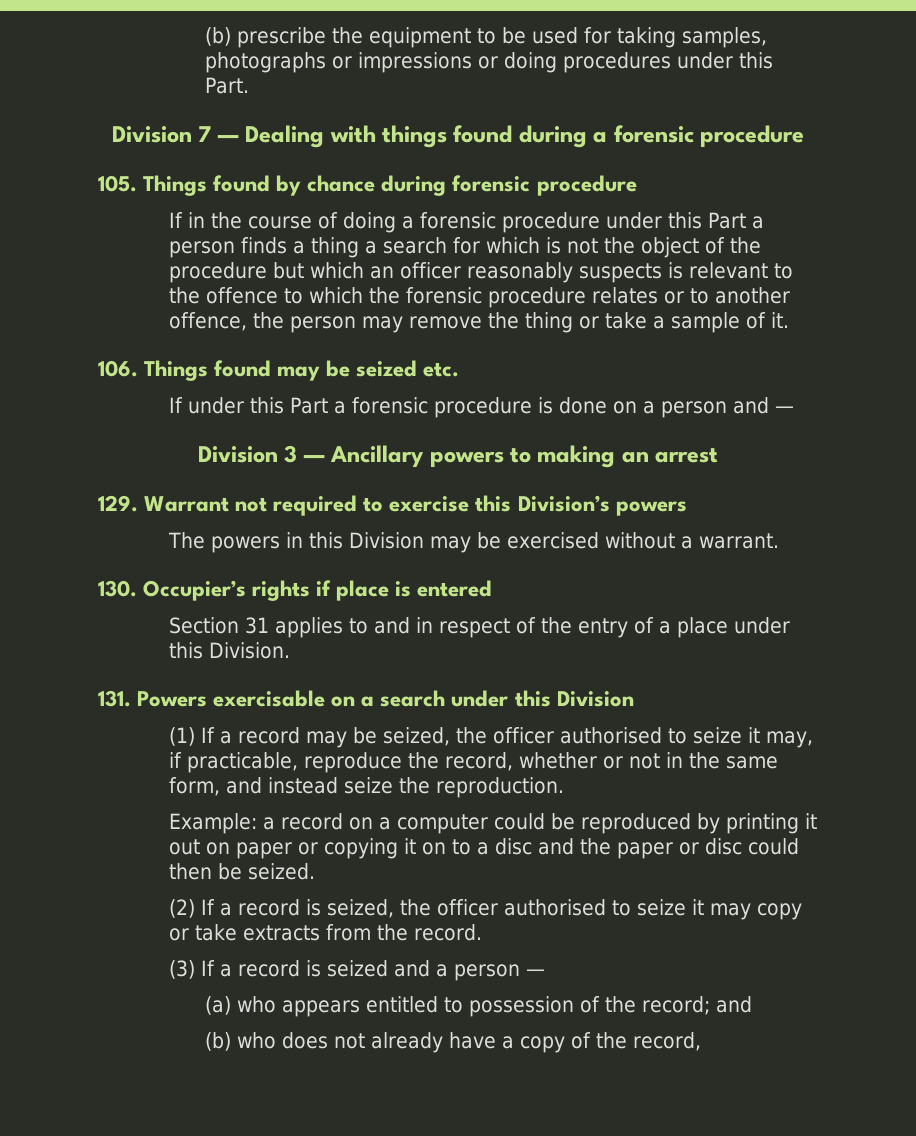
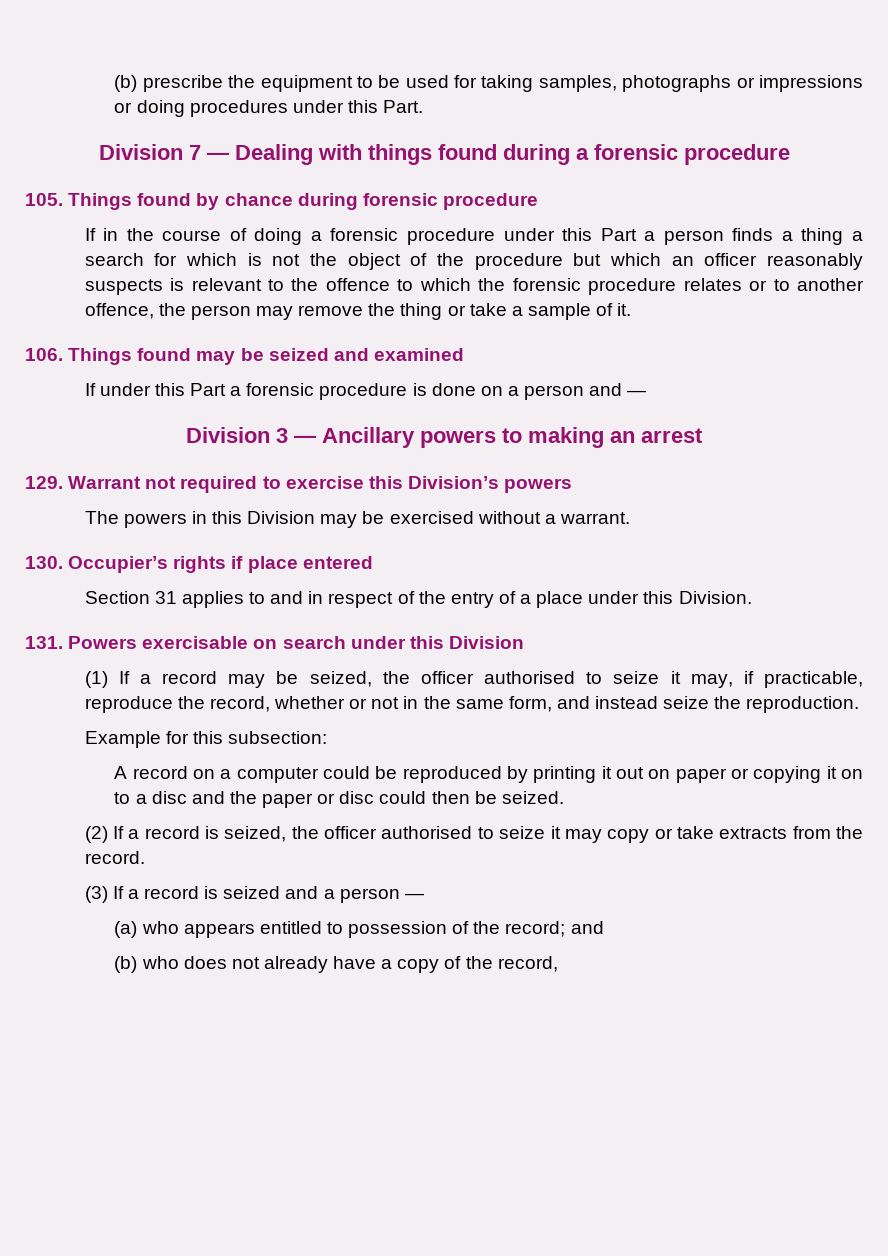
[423,362,460,377] etc. -> [333,348,464,361] and examined
[395,581,412,597] is -> (298, 564) none
[361,696,375,707] a -> (278, 644) none
[169,813,276,834] Example: a -> [84,731,327,748] [114,766,128,779] Example for this subsection: // A

